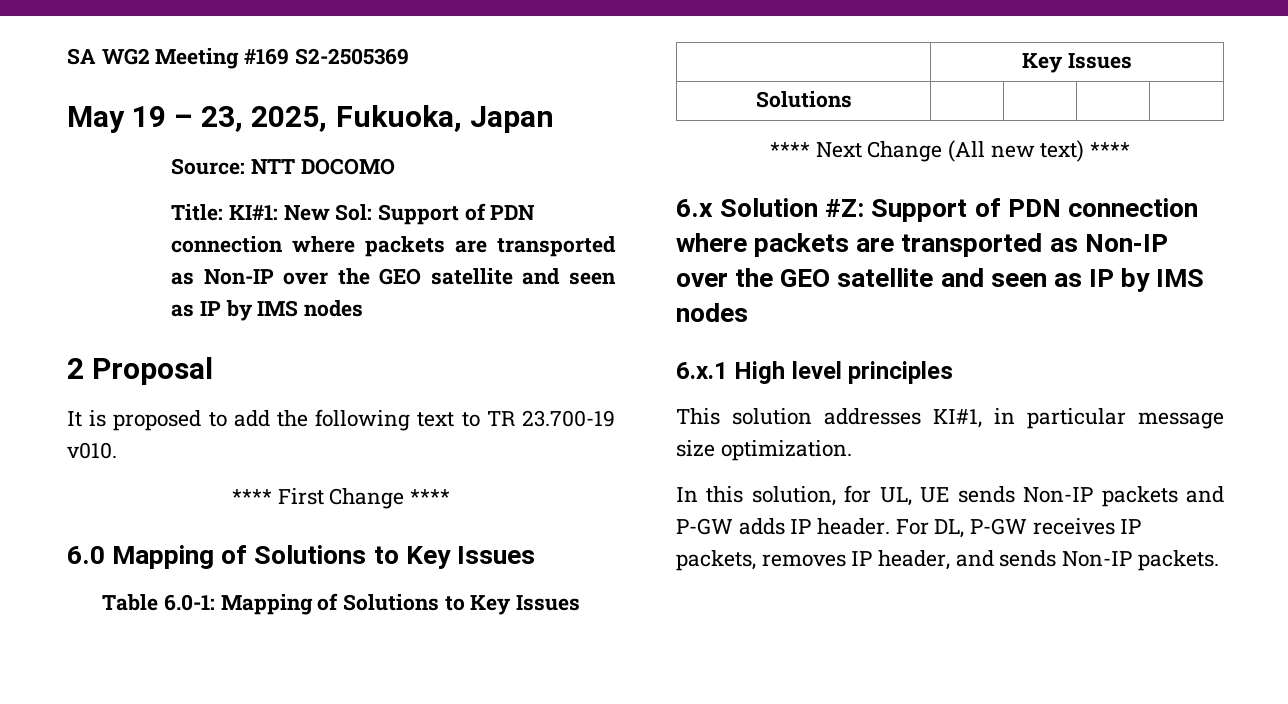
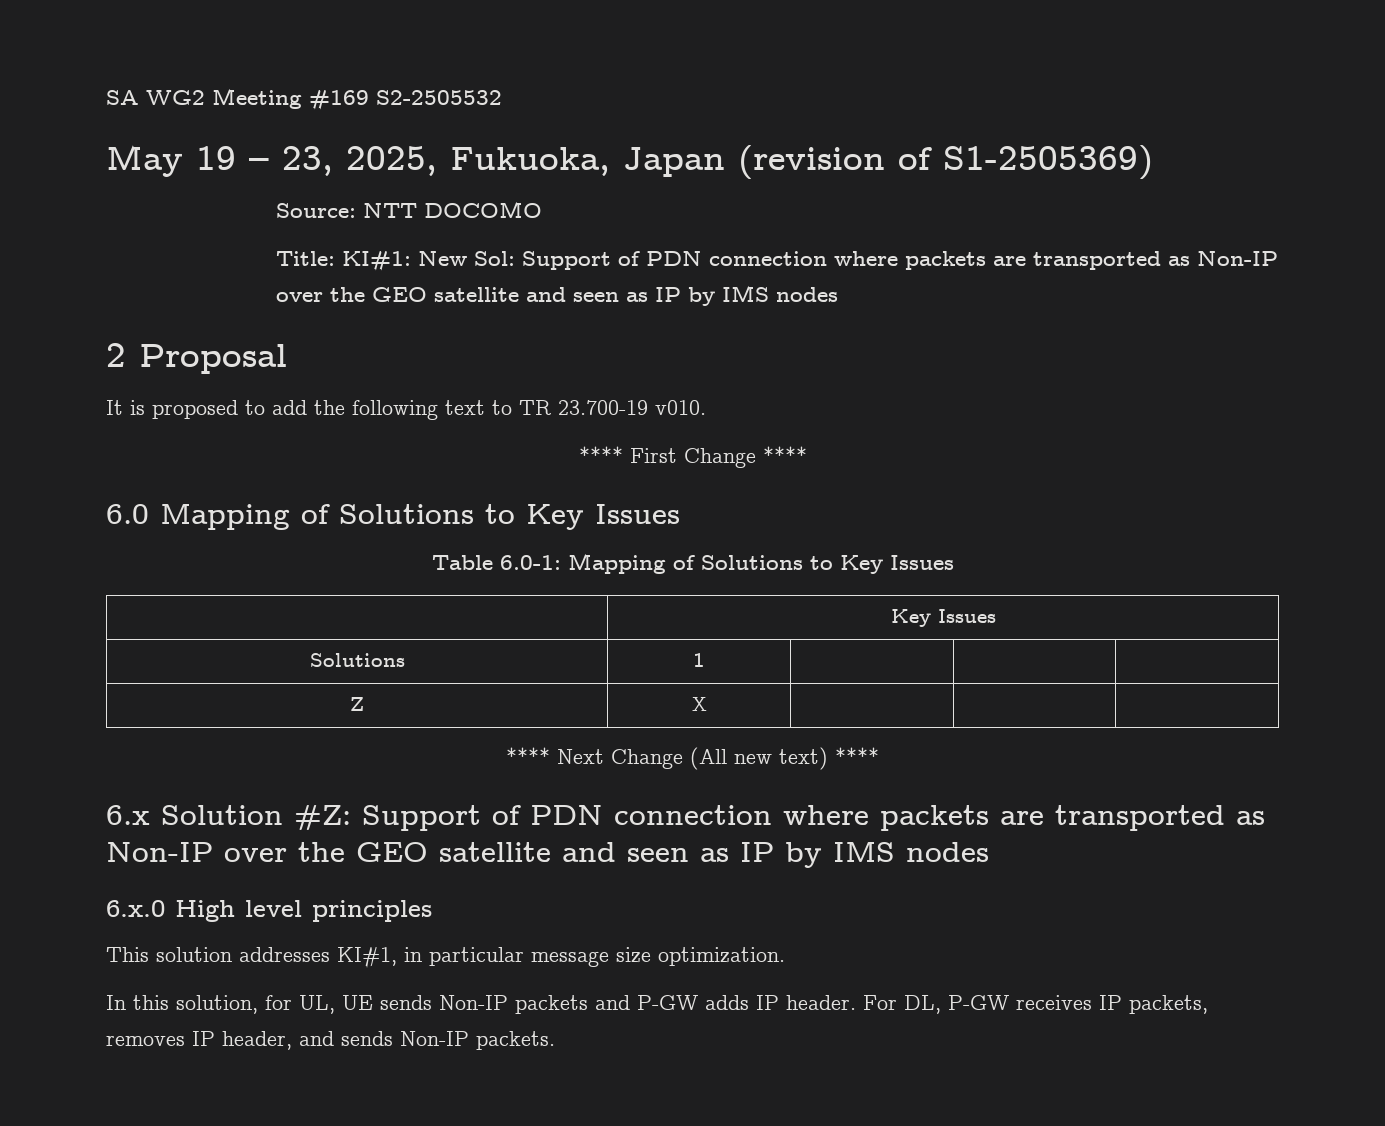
[294,48,409,65] S2-2505369 -> [376,90,502,105] S2-2505532
(554, 119) none -> [738,145,1153,180] (revision of S1-2505369)
(852, 99) none -> [693,653,705,667] [350,697,364,711] [691,697,707,711] 1 | | | // Z | X
[676,362,728,379] 6.x.1 -> [106,900,165,917] 6.x.0

